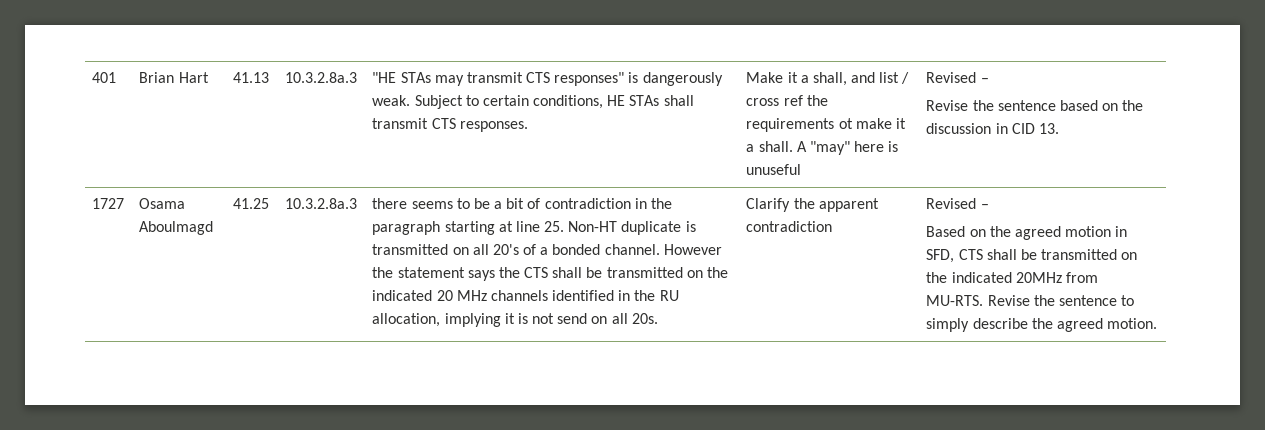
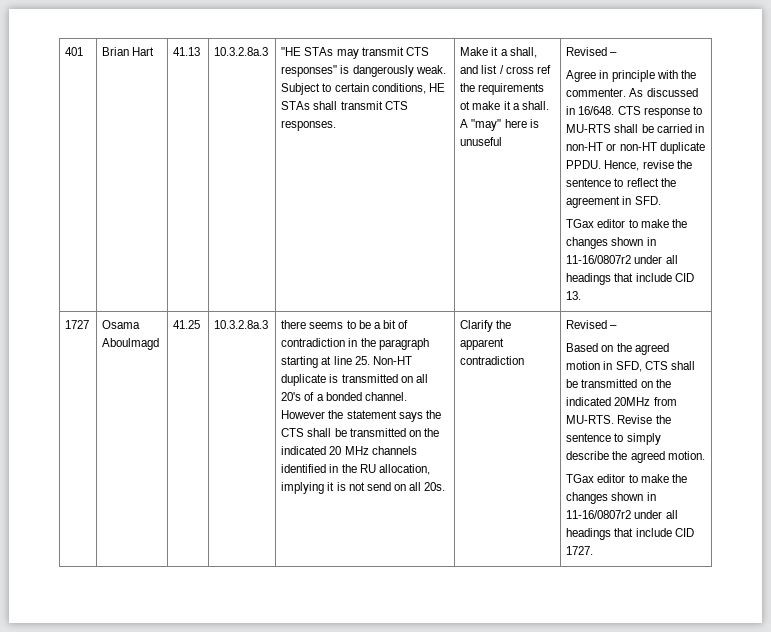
[926,100,1144,111] [926,123,1008,134] Revise the sentence based on the discussion in -> [566,70,696,82] [566,88,698,97] [566,106,702,118] [566,124,704,133] [566,142,705,154] [566,160,692,171] [566,178,676,187] [566,196,661,208] [566,219,687,228] [566,237,656,249] [566,255,678,264] [566,273,672,285] Agree in principle with the commenter. As discussed in 16/648. CTS response to MU-RTS shall be carried in non-HT or non-HT duplicate PPDU. Hence, revise the sentence to reflect the agreement in SFD. // TGax editor to make the changes shown in 11-16/0807r2 under all headings that include
(1158, 323) none -> [566,474,687,483] [566,492,656,504] [566,510,678,519] [566,528,694,540] [566,546,594,555] // TGax editor to make the changes shown in 11-16/0807r2 under all headings that include CID 1727.

